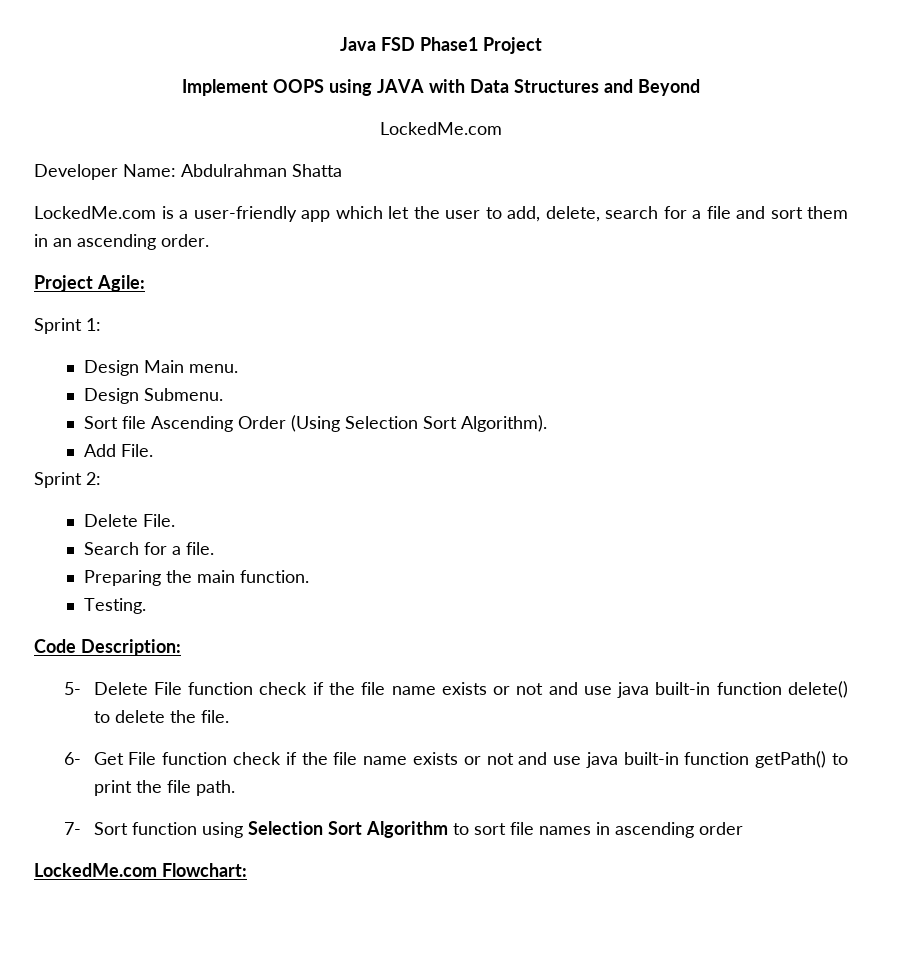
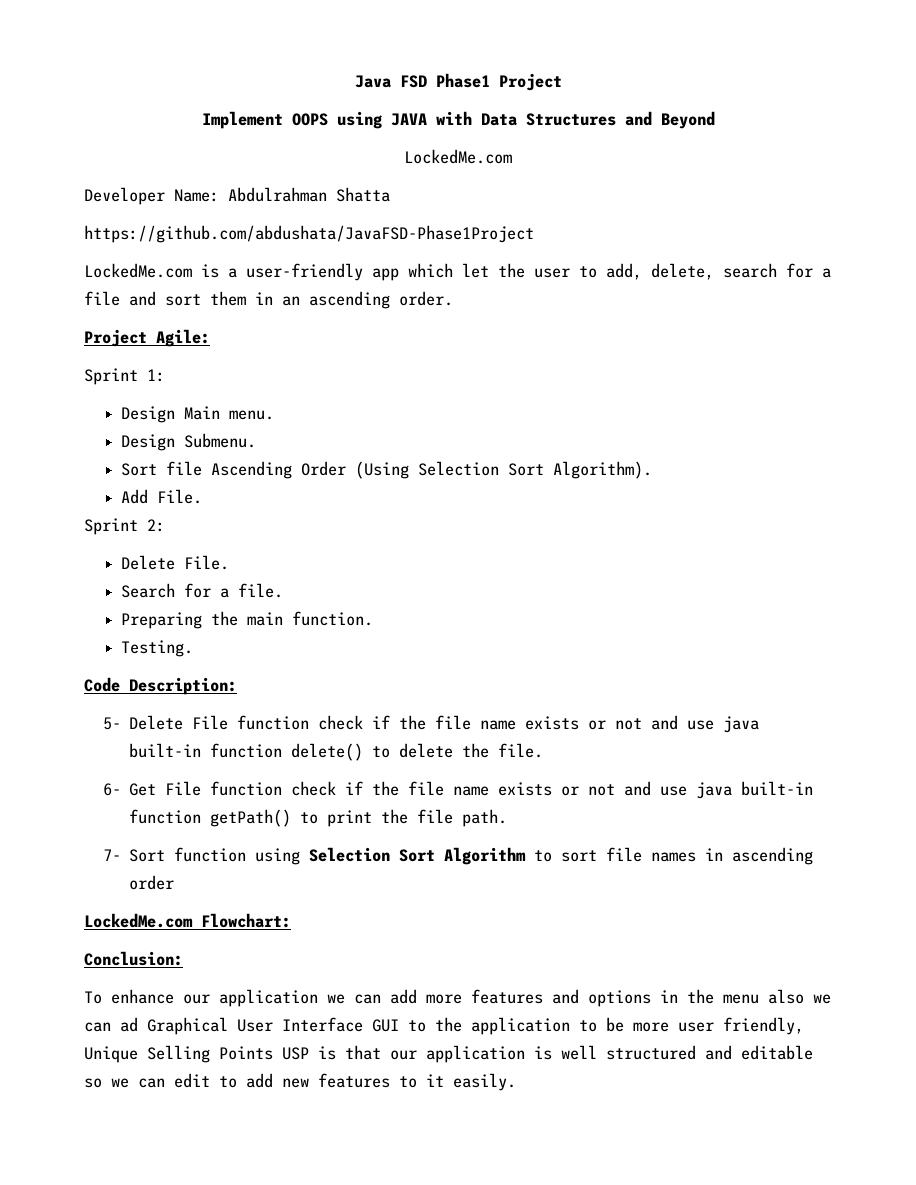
(342, 170) none -> [84,225,534,243] // https://github.com/abdushata/JavaFSD-Phase1Project
(247, 870) none -> [84,951,183,966] [84,989,831,1007] [84,1017,804,1035] [84,1045,813,1063] [84,1073,516,1091] // Conclusion: // To enhance our application we can add more features and options in the menu also we can ad Graphical User Interface GUI to the application to be more user friendly, Unique Selling Points USP is that our application is well structured and editable so we can edit to add new features to it easily.

